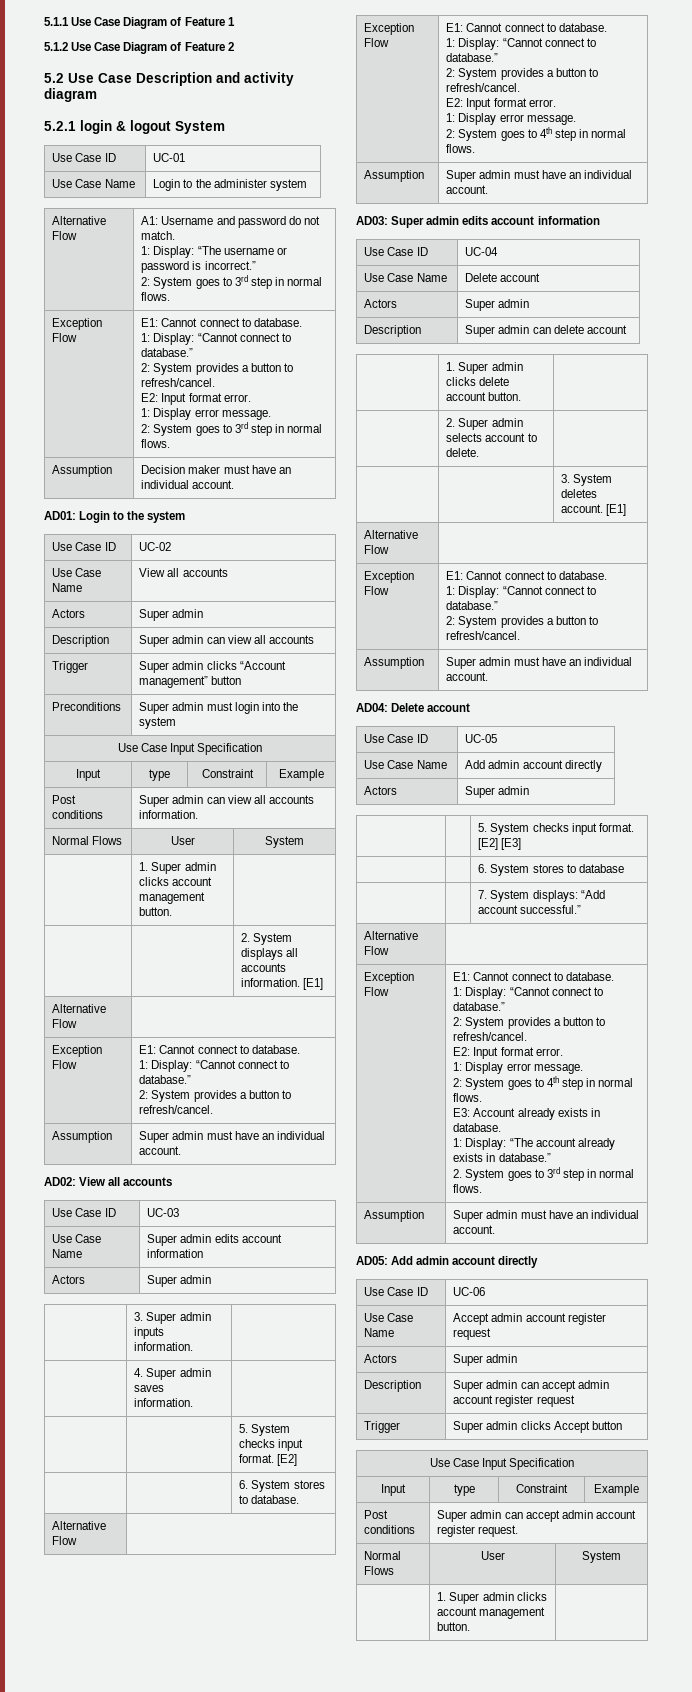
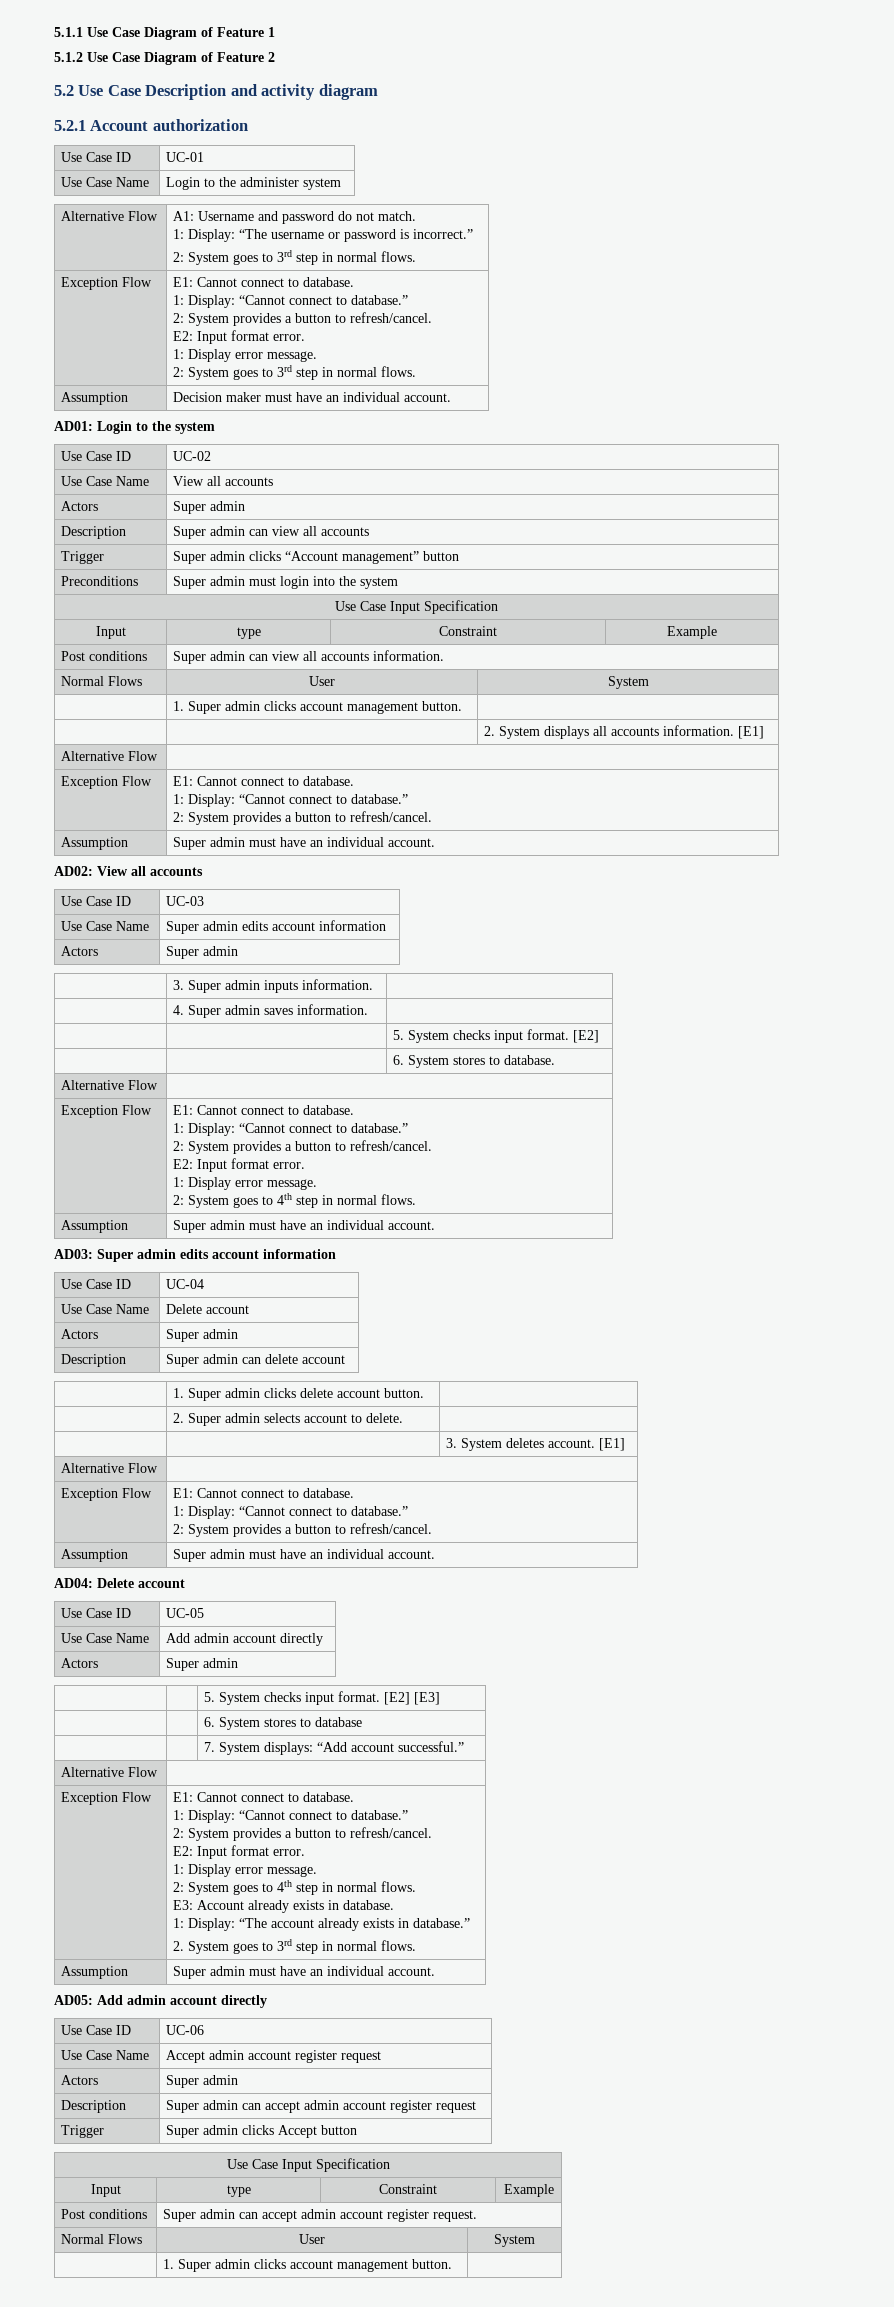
[80,120,225,134] login & logout System -> [90,119,248,131] Account authorization

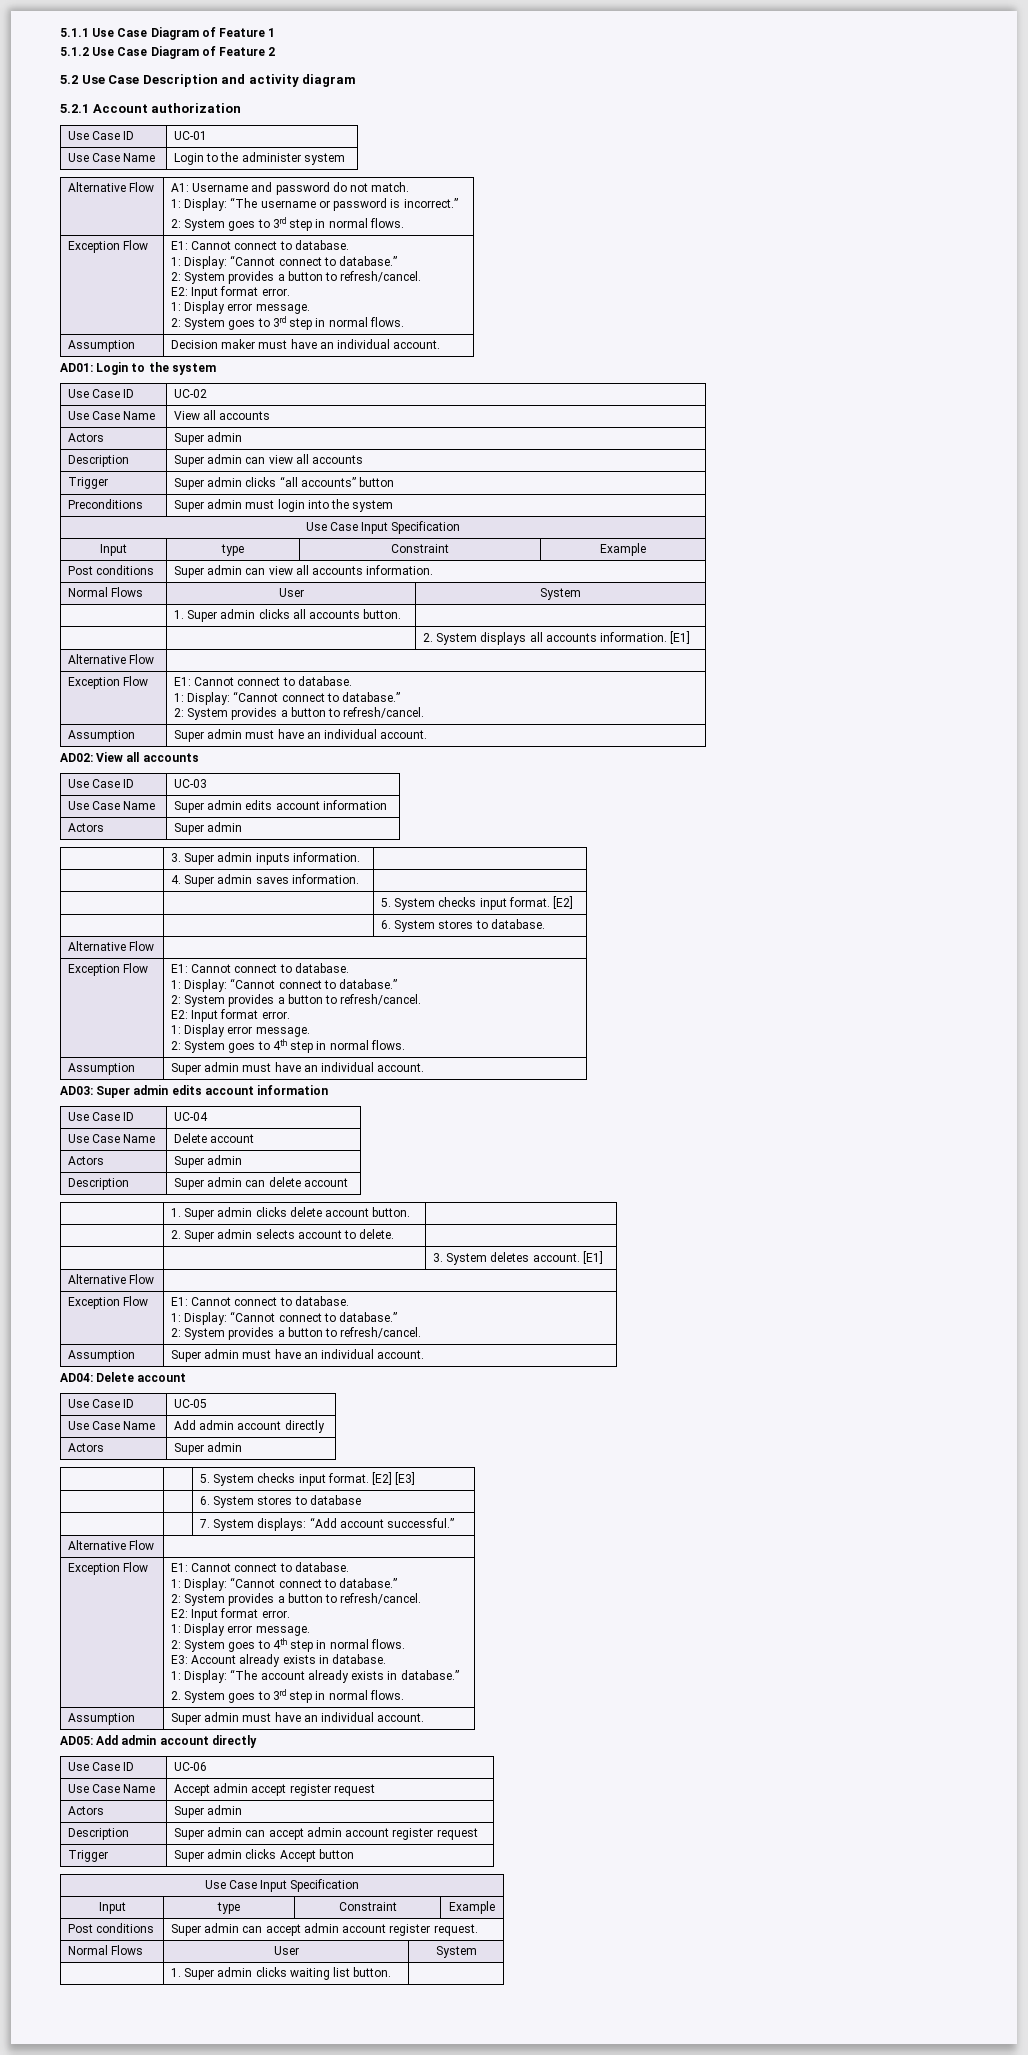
[285,551,420,564] “Account management” -> [279,476,356,487] “all accounts”
[300,702,419,714] account management -> [292,609,361,619] all accounts
[248,2051,292,2060] account -> [251,1784,287,1796] accept
[290,2260,409,2272] account management -> [289,1967,351,1980] waiting list

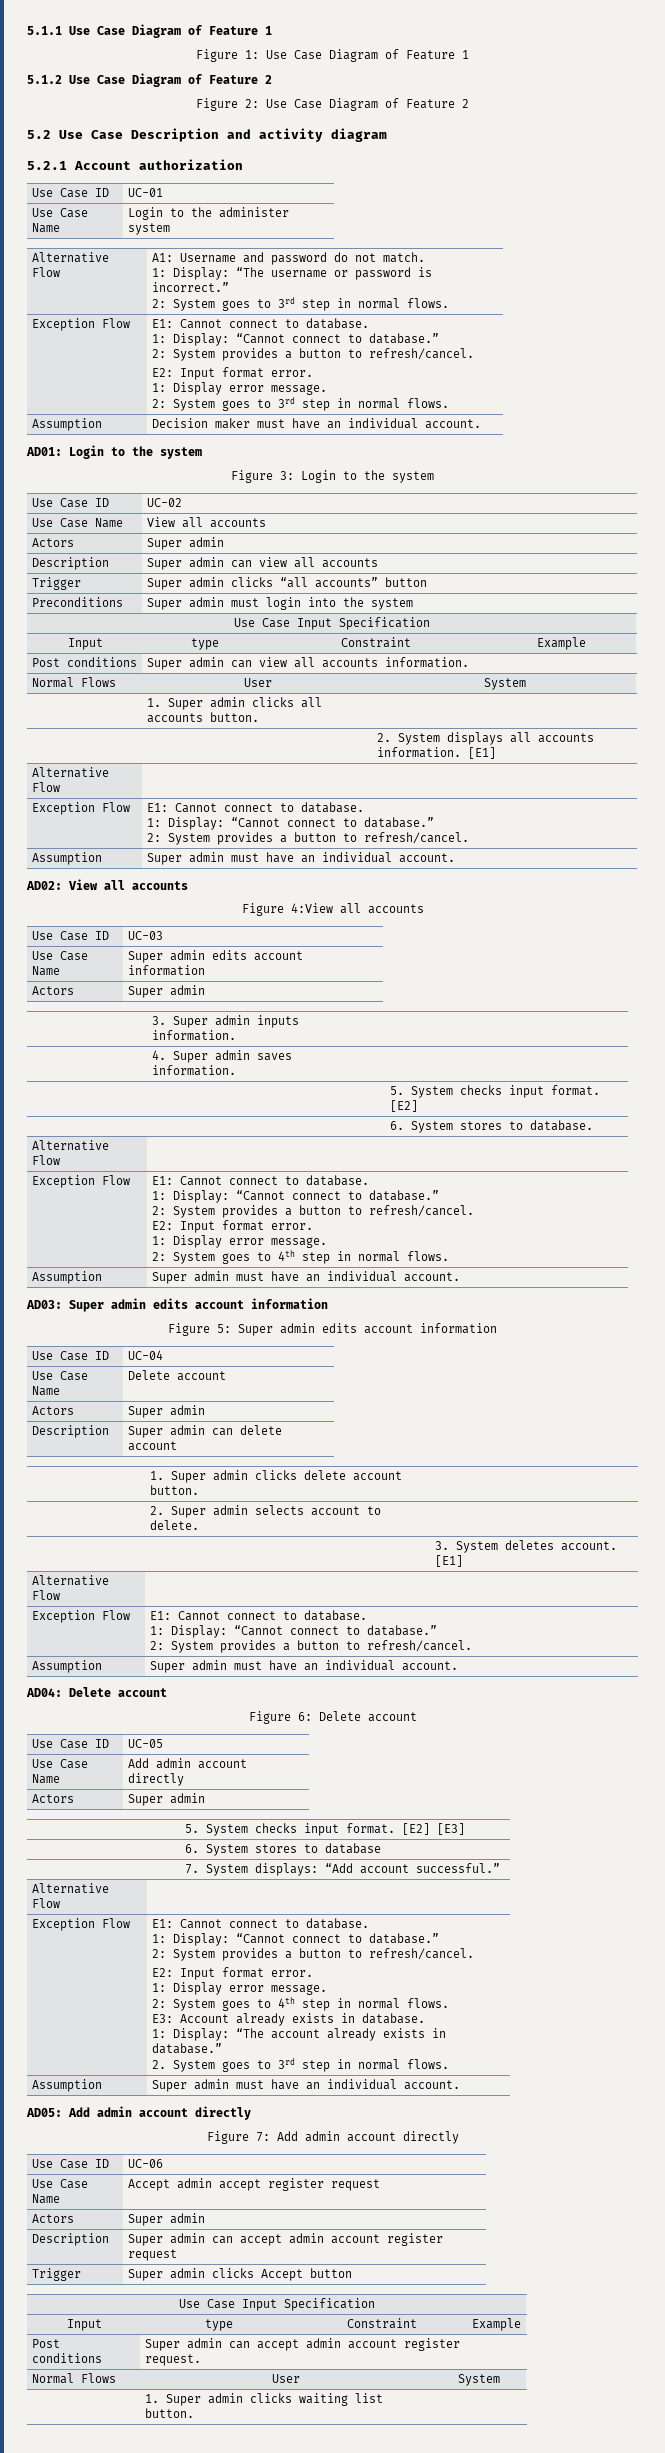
(276, 32) none -> [196,49,469,62] // Figure 1: Use Case Diagram of Feature 1
(276, 51) none -> [196,98,469,111] // Figure 2: Use Case Diagram of Feature 2
(216, 369) none -> [231,470,434,483] // Figure 3: Login to the system
(199, 757) none -> [241,903,424,916] // Figure 4:View all accounts
(329, 1090) none -> [168,1323,497,1336] // Figure 5: Super admin edits account information
(187, 1377) none -> [248,1711,417,1724] // Figure 6: Delete account
(257, 1741) none -> [206,2131,459,2144] // Figure 7: Add admin account directly

